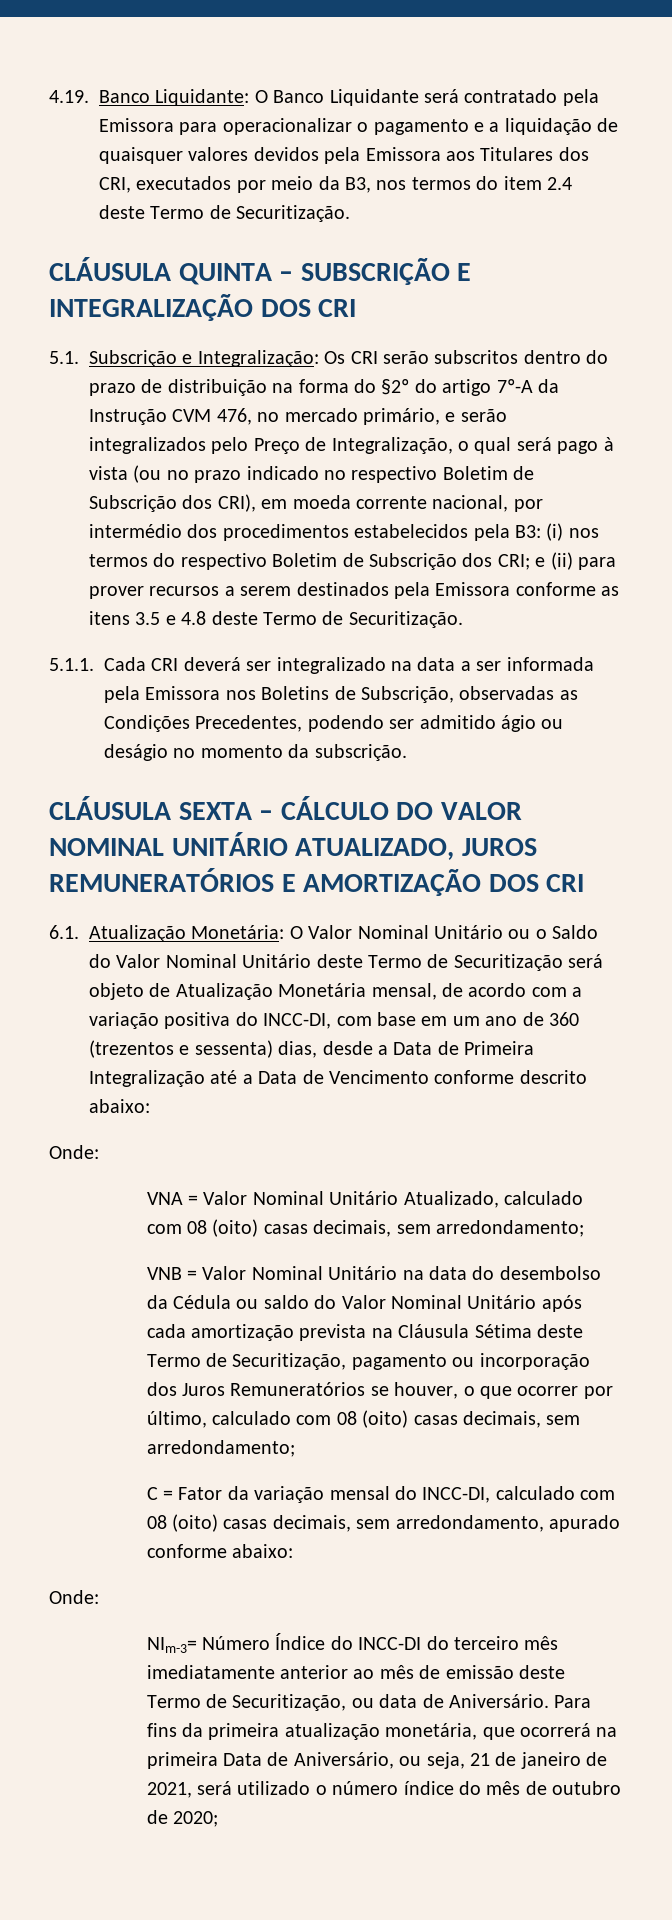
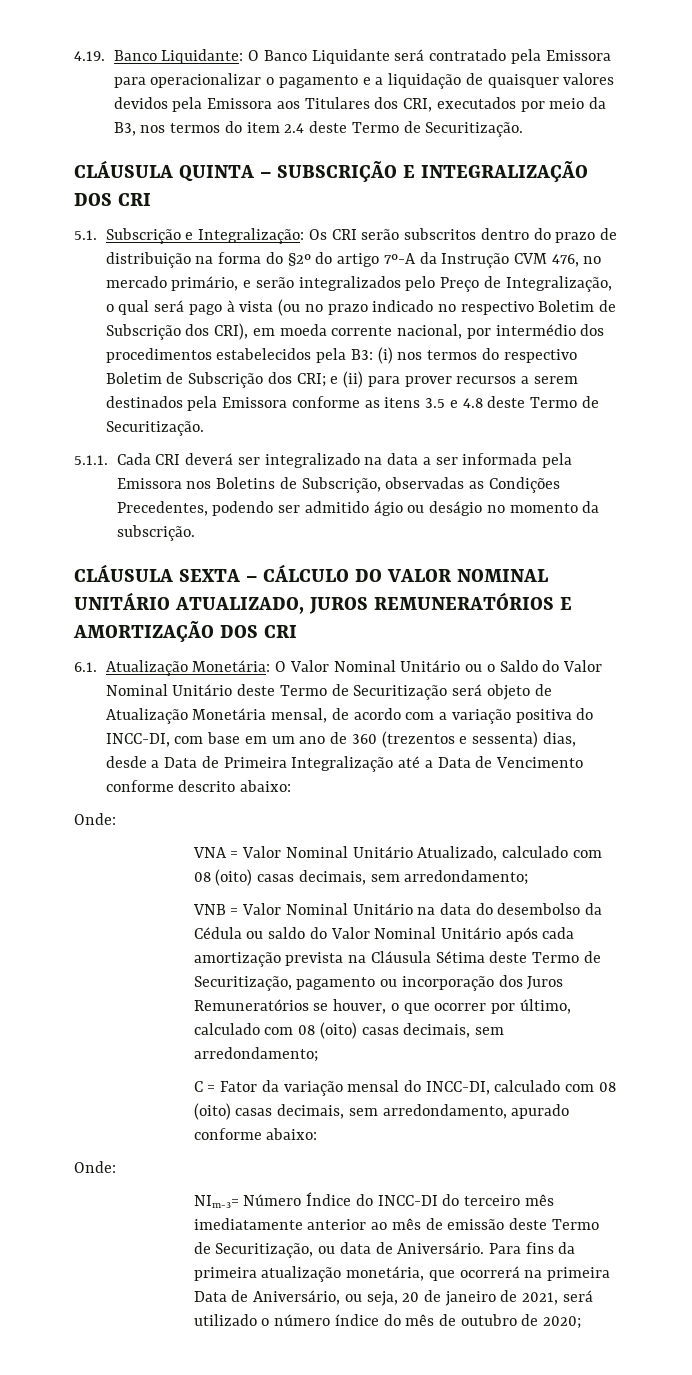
[469,1753,490,1766] 21 -> [402,1292,420,1302] 20

